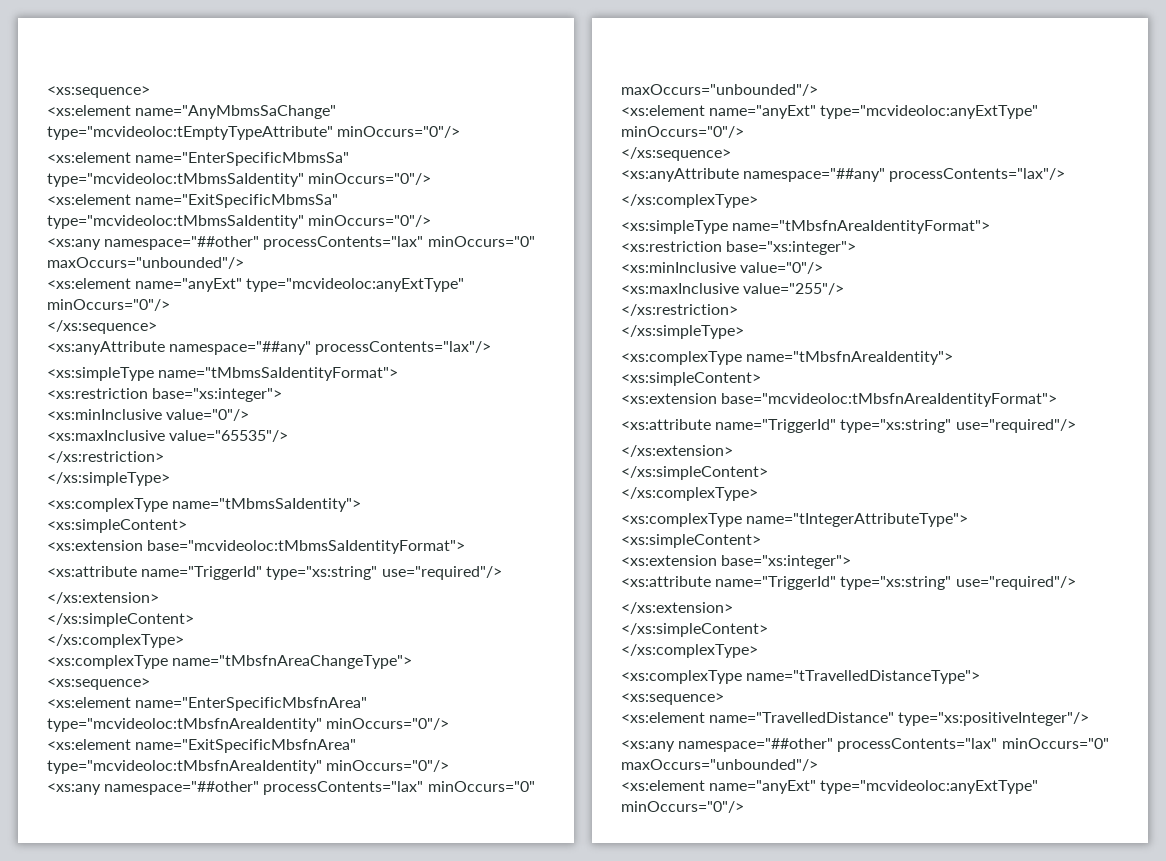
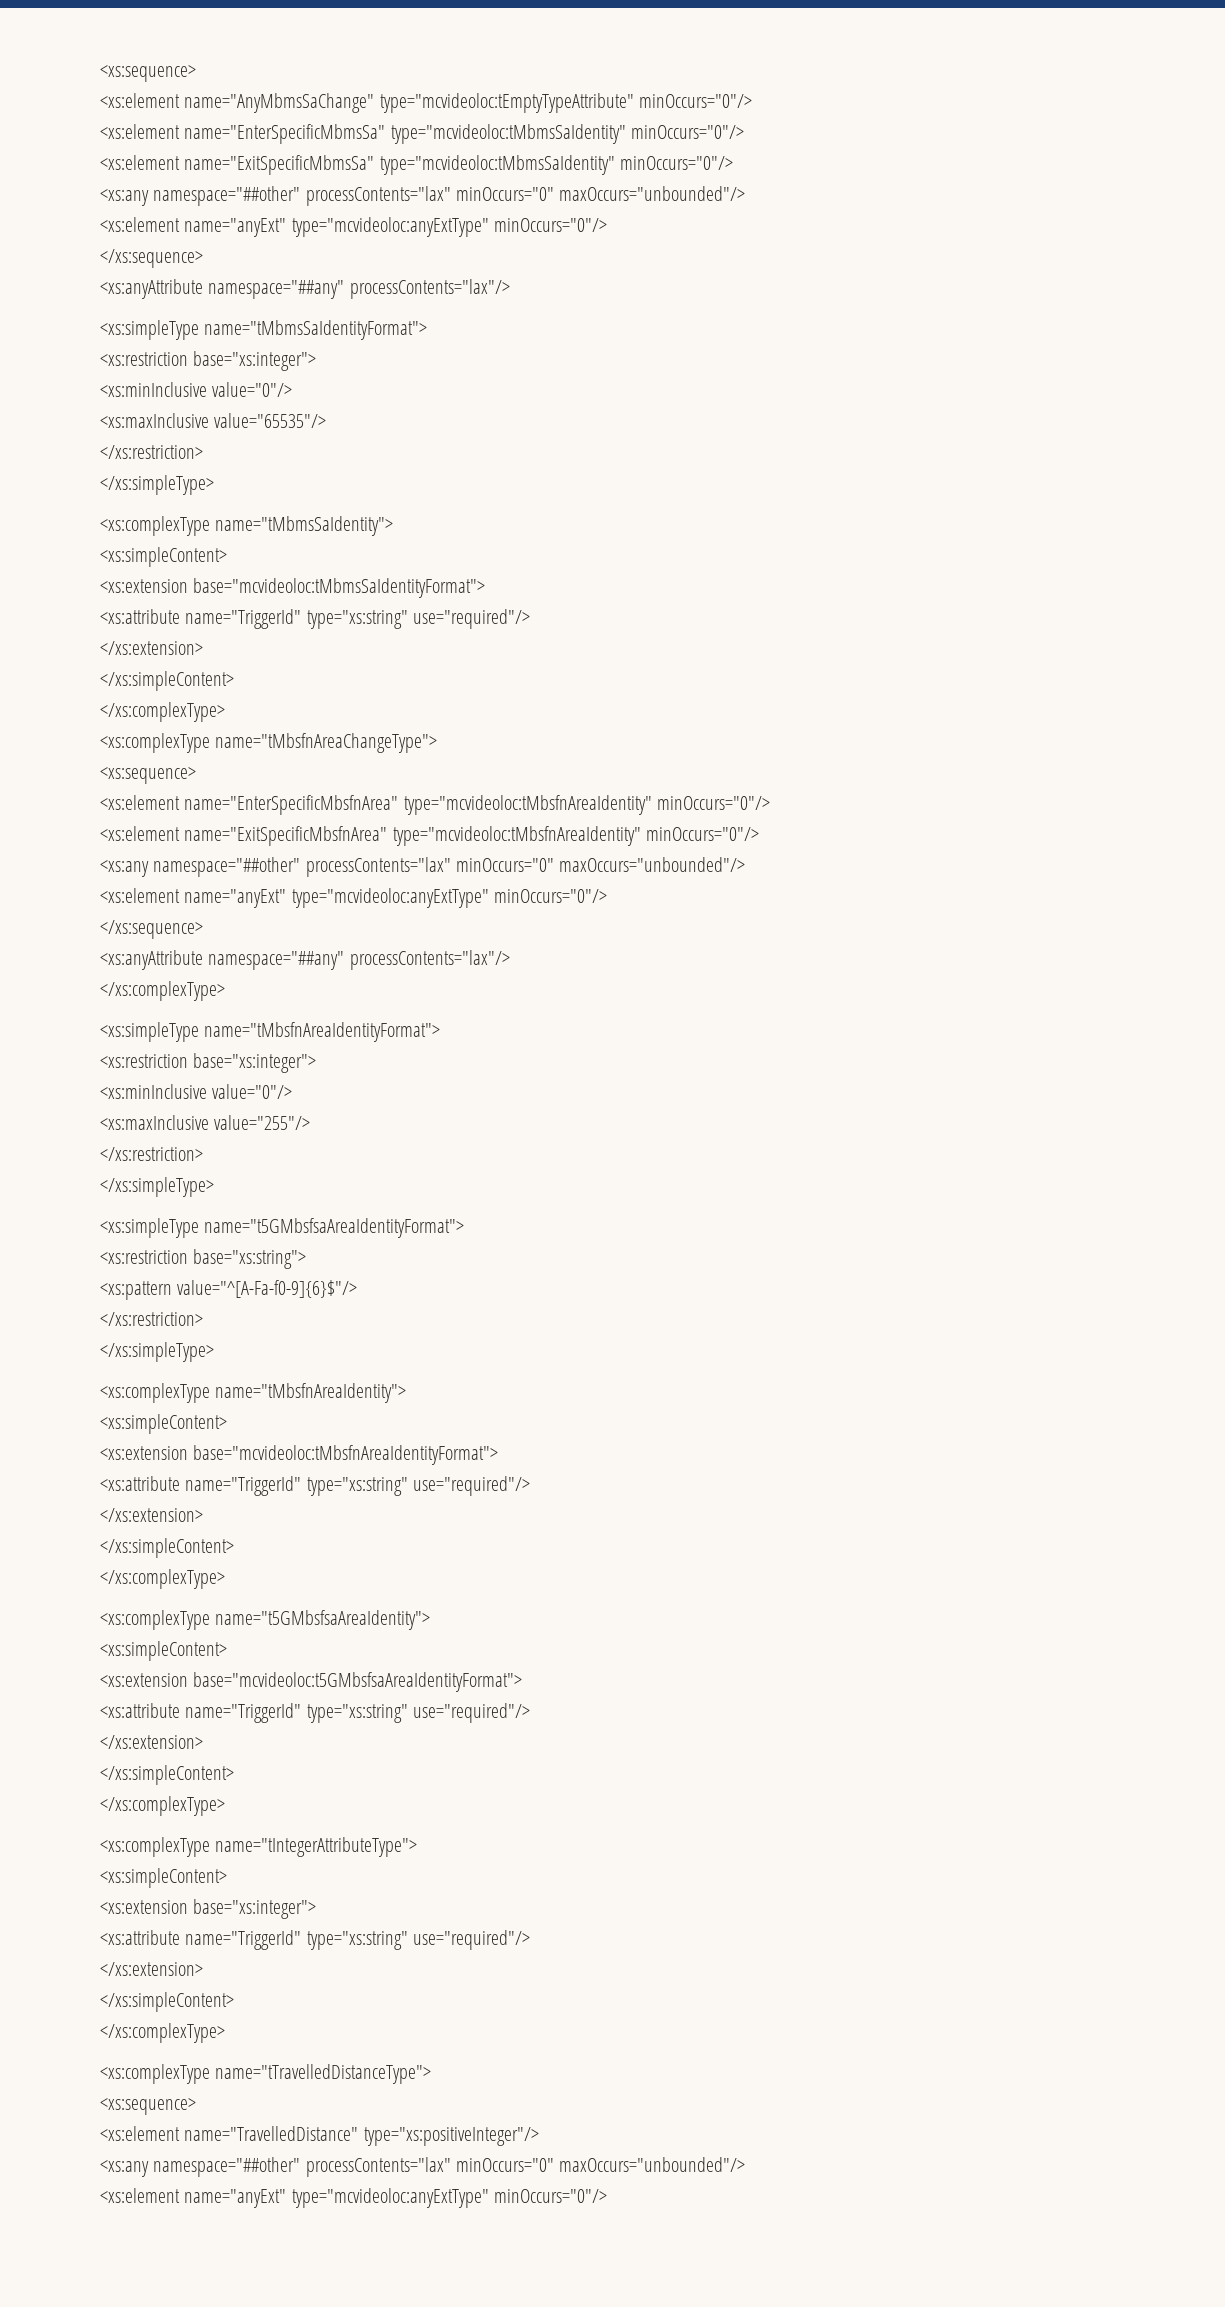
(744, 332) none -> [100,1218,465,1238] [100,1249,307,1269] [100,1280,358,1300] [100,1312,203,1326] [100,1342,214,1362] // <xs:simpleType name="t5GMbsfsaAreaIdentityFormat"> // <xs:restriction base="xs:string"> // <xs:pattern value="^[A-Fa-f0-9]{6}$"/> // </xs:restriction> // </xs:simpleType>
(758, 494) none -> [100,1610,431,1630] [100,1641,227,1661] [100,1672,523,1692] [100,1703,530,1723] [100,1735,203,1749] [100,1765,234,1785] [100,1796,225,1816] // <xs:complexType name="t5GMbsfsaAreaIdentity"> // <xs:simpleContent> // <xs:extension base="mcvideoloc:t5GMbsfsaAreaIdentityFormat"> // <xs:attribute name="TriggerId" type="xs:string" use="required"/> // </xs:extension> // </xs:simpleContent> // </xs:complexType>

